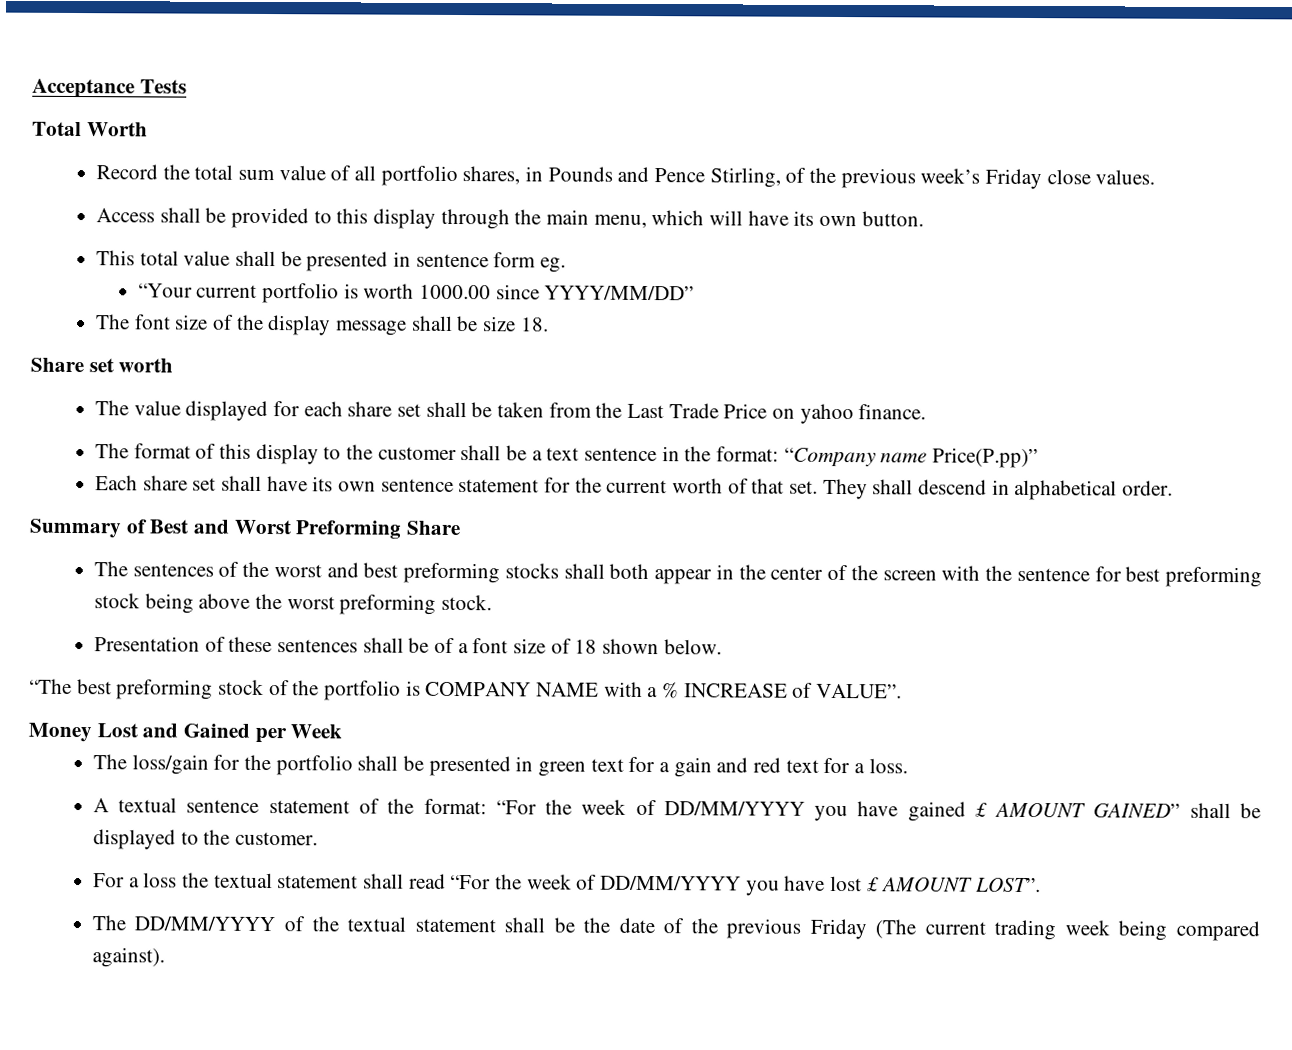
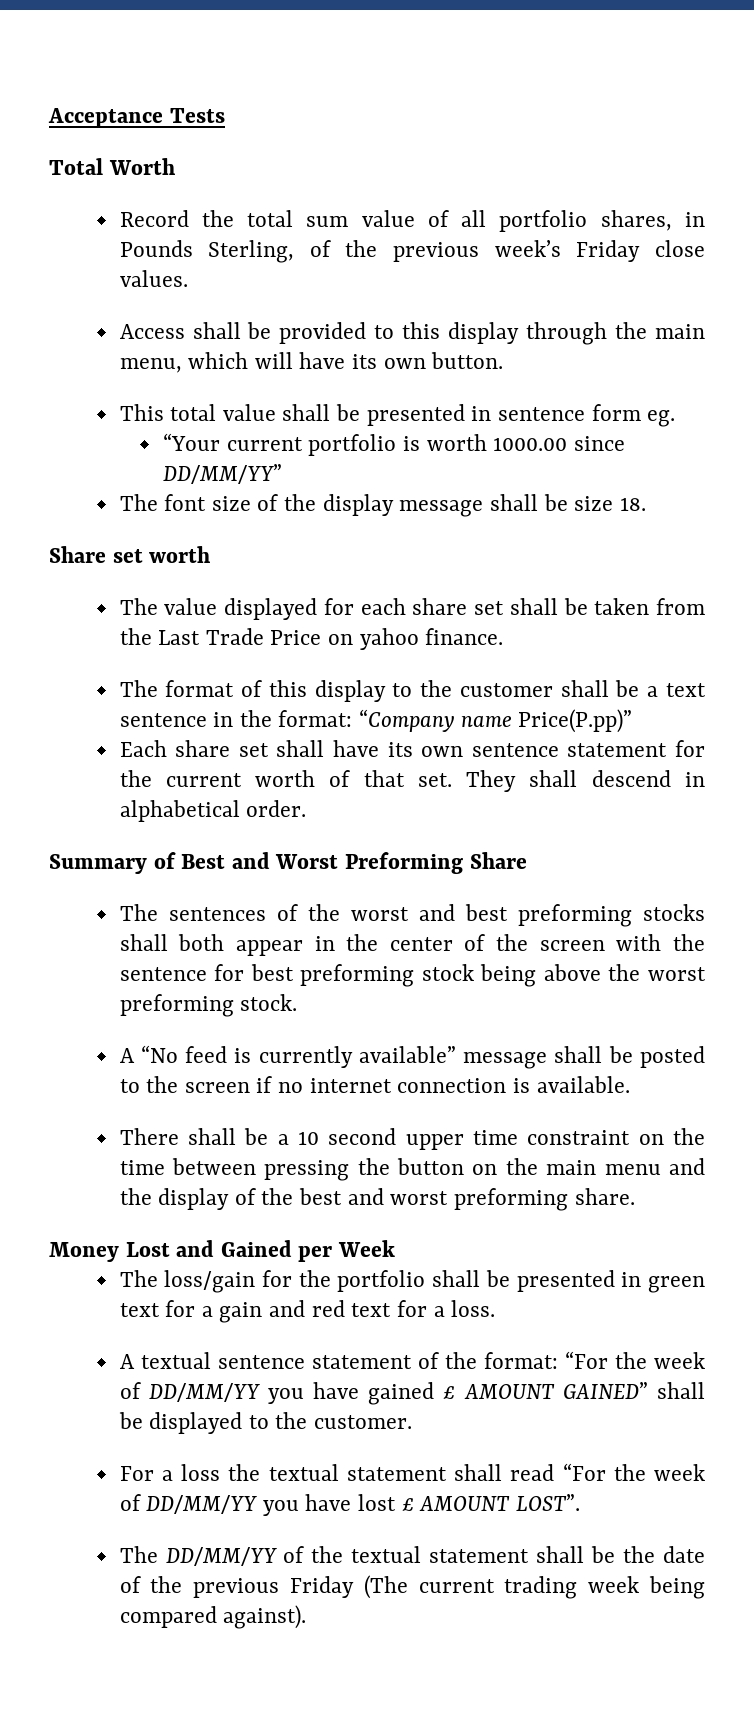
[617,166,781,188] and Pence Stirling, -> [208,240,295,263] Sterling,
[544,285,695,301] YYYY/MM/DD” -> [163,464,283,484] DD/MM/YY”
[93,636,722,655] [29,678,903,701] Presentation of these sentences shall be of a font size of 18 shown below. // “The best preforming stock of the portfolio is COMPANY NAME with a % INCREASE of VALUE”. -> [119,1045,705,1069] [119,1076,630,1093] [119,1128,705,1150] [119,1158,705,1181] [119,1188,635,1211] A “No feed is currently available” message shall be posted to the screen if no internet connection is available. // There shall be a 10 second upper time constraint on the time between pressing the button on the main menu and the display of the best and worst preforming share.
[663,801,805,816] DD/MM/YYYY -> [148,1383,260,1402] DD/MM/YY
[599,875,741,891] DD/MM/YYYY -> [146,1495,258,1514] DD/MM/YY
[134,916,276,932] DD/MM/YYYY -> [165,1547,277,1566] DD/MM/YY

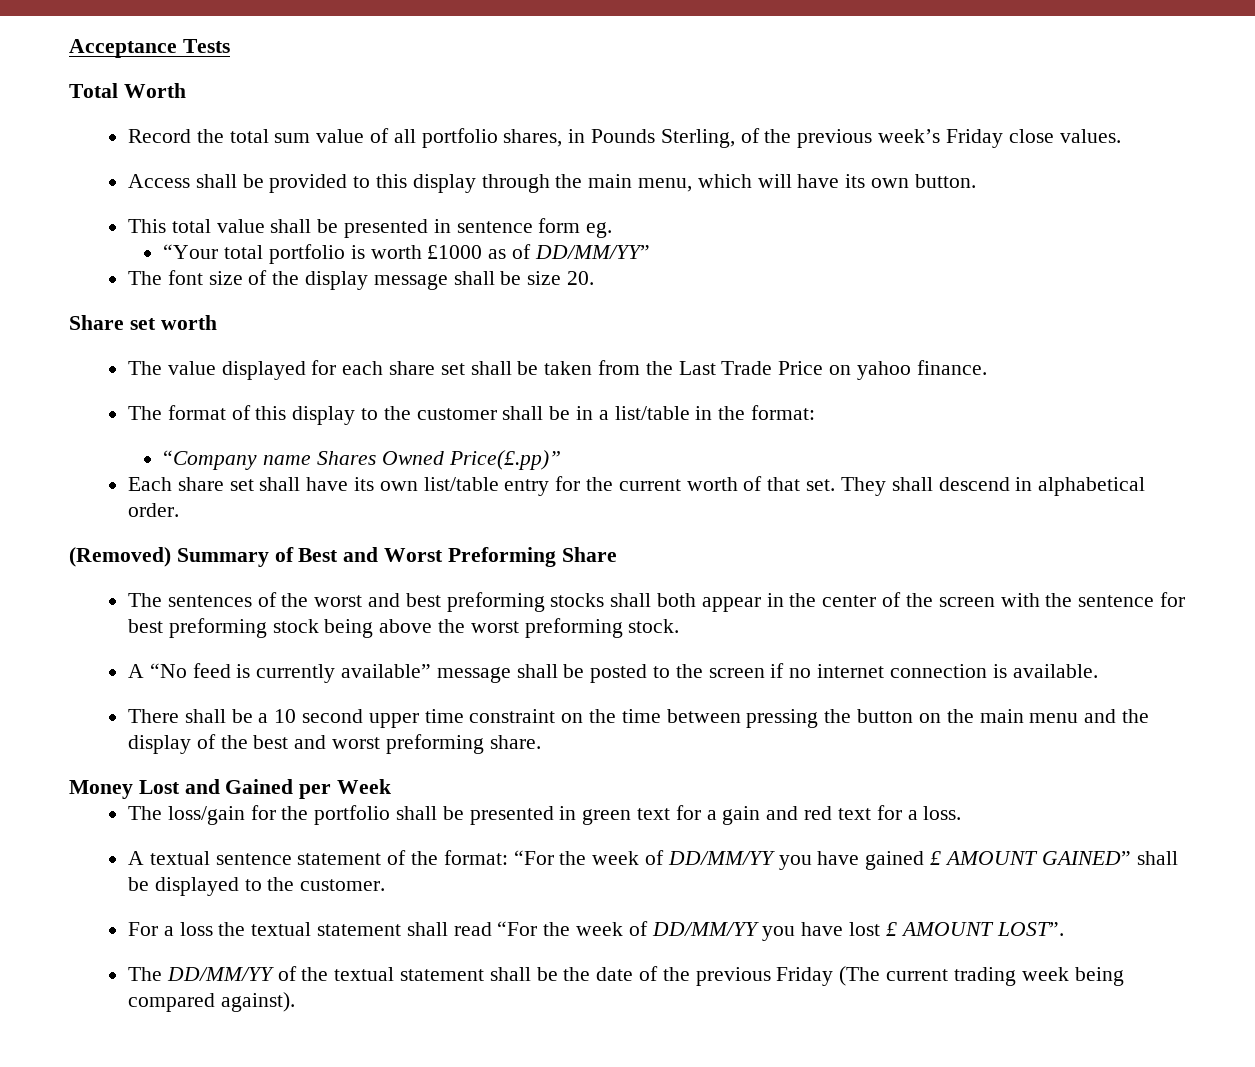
[226,437,303,451] current -> [224,245,264,259] total
[493,436,625,451] 1000.00 since -> [427,244,532,259] £1000 as of
[619,497,646,511] 18. -> [567,271,595,285] 20.
[647,683,706,697] [119,713,207,727] a text sentence -> [576,406,690,420] in a list/table
(353, 718) none -> (816, 412) //
[518,709,633,733] Price(P.pp)” -> [316,450,561,470] Shares Owned Price(£.pp)”
[471,743,668,757] sentence statement -> [423,477,550,496] list/table entry
(307, 808) none -> [69,547,171,567] (Removed)

